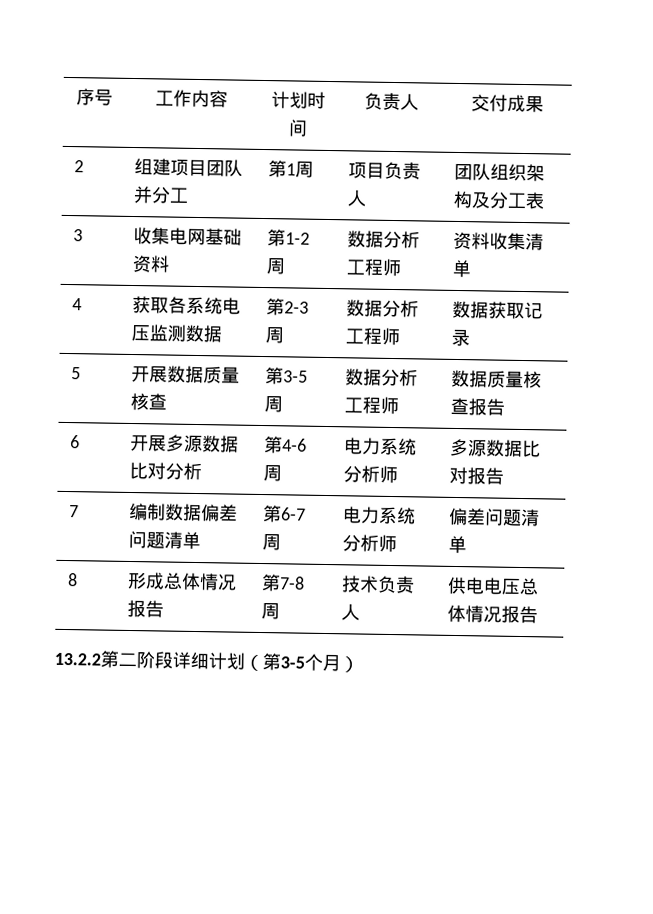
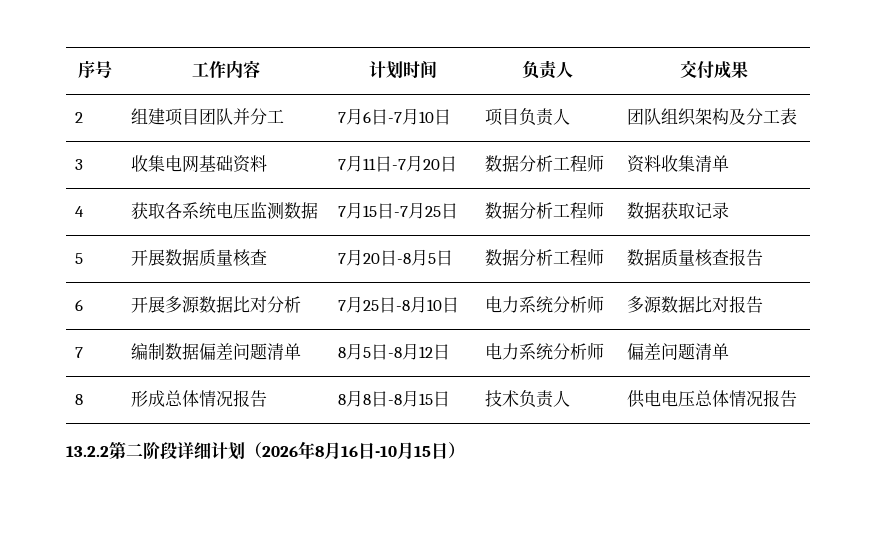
[268,160,315,178] 第1周 -> [338,108,452,125] 7月6日-7月10日
[267,229,311,247] [266,257,287,275] 第1-2周 -> [338,155,458,172] 7月11日-7月20日
[266,298,310,316] [265,326,286,344] 第2-3周 -> [338,202,459,219] 7月15日-7月25日
[265,367,309,385] [264,395,284,413] 第3-5周 -> [338,249,454,266] 7月20日-8月5日
[264,436,308,454] [263,464,283,482] 第4-6周 -> [338,296,460,313] 7月25日-8月10日
[262,505,307,523] [262,533,282,551] 第6-7周 -> [338,343,451,360] 8月5日-8月12日
[261,574,306,592] [261,602,281,620] 第7-8周 -> [338,390,451,407] 8月8日-8月15日
[262,653,341,672] 第3-5个月 -> [262,441,448,460] 2026年8月16日-10月15日

